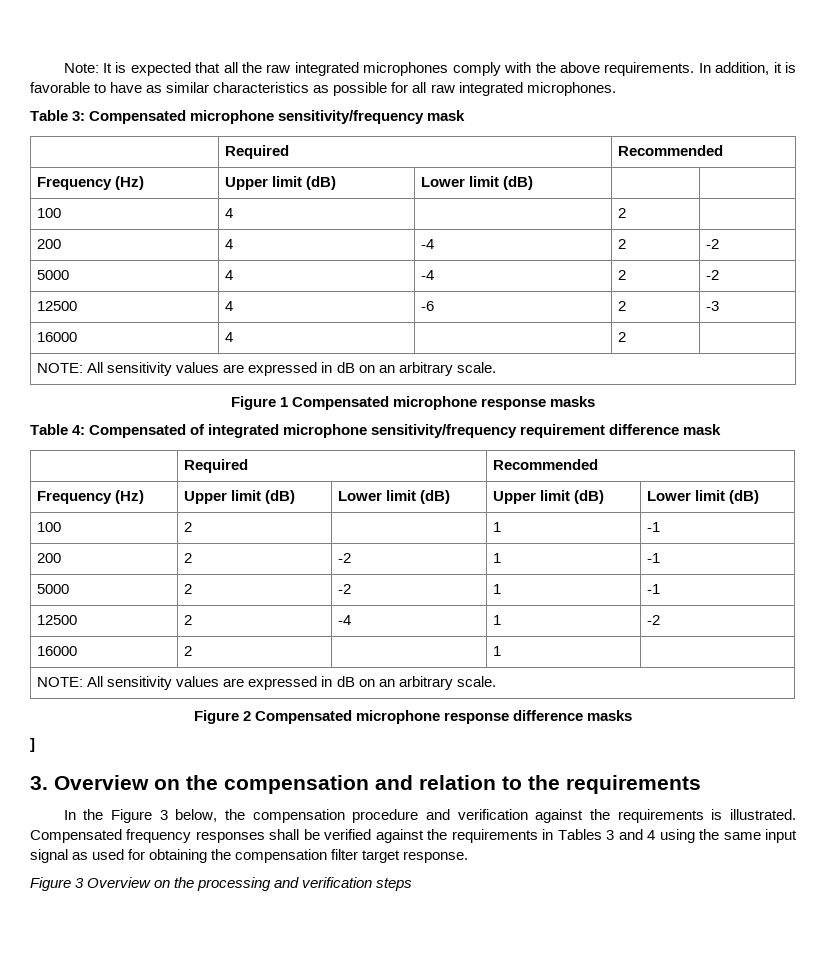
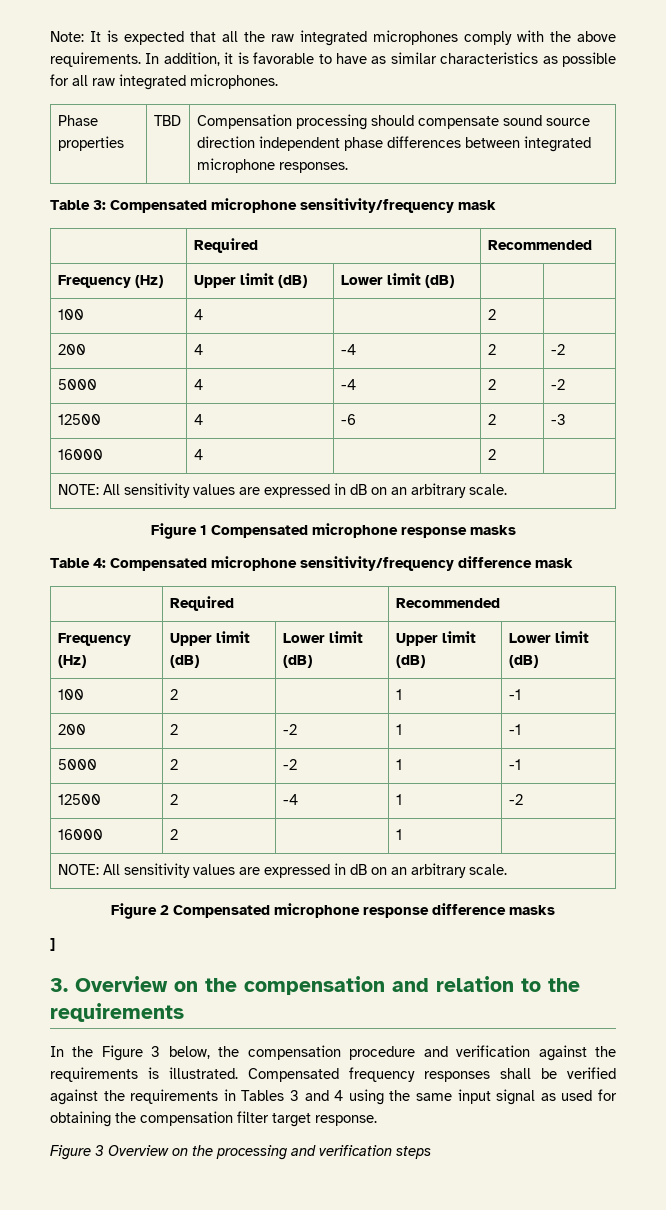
(616, 89) none -> [57,115,98,126] [57,136,124,151] [153,115,181,126] [196,114,590,130] [196,136,591,152] [196,158,348,173] // Phase properties | TBD | Compensation processing should compensate sound source direction independent phase differences between integrated microphone responses.
[190,424,606,438] of integrated microphone sensitivity/frequency requirement -> [211,556,454,571] microphone sensitivity/frequency

